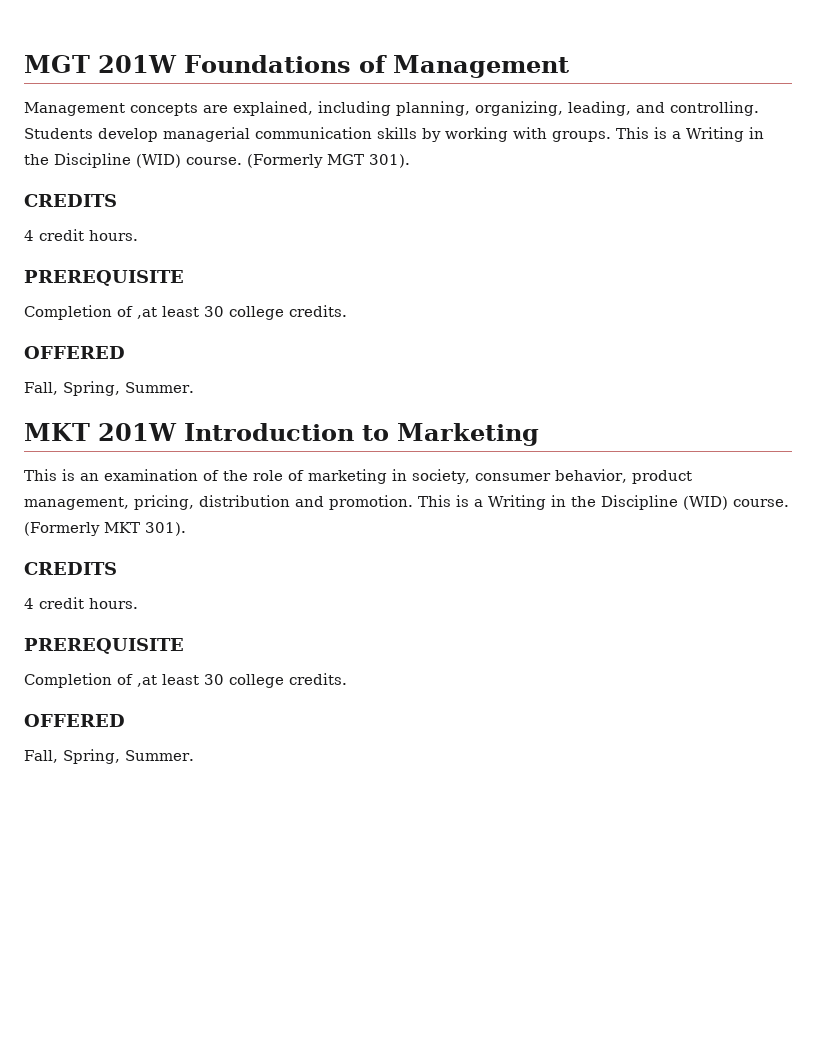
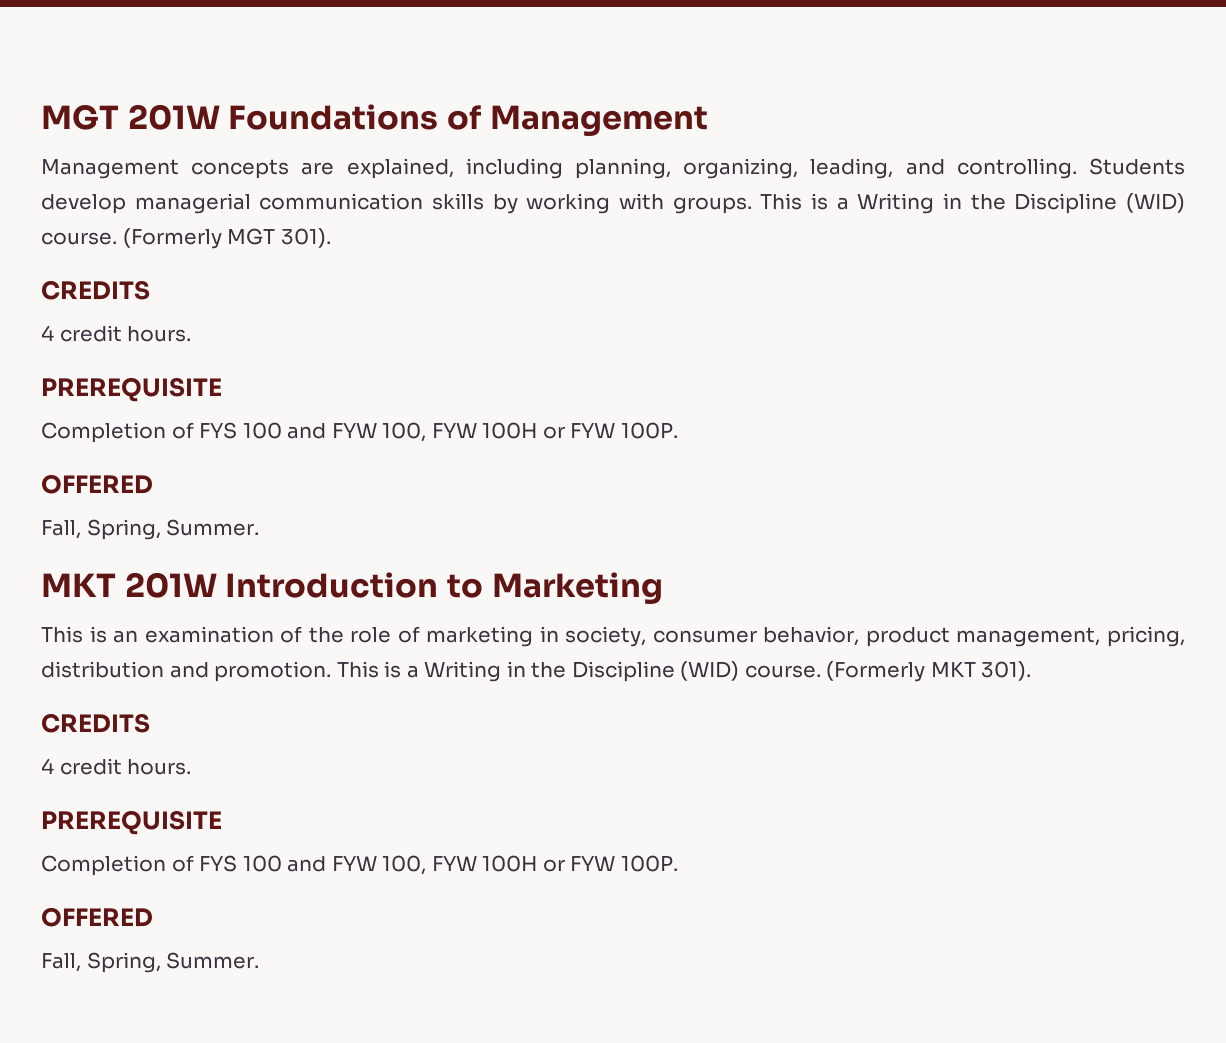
[137,305,347,320] ,at least 30 college credits. -> [199,422,678,442] FYS 100 and FYW 100, FYW 100H or FYW 100P.
[137,673,347,688] ,at least 30 college credits. -> [199,855,678,875] FYS 100 and FYW 100, FYW 100H or FYW 100P.

